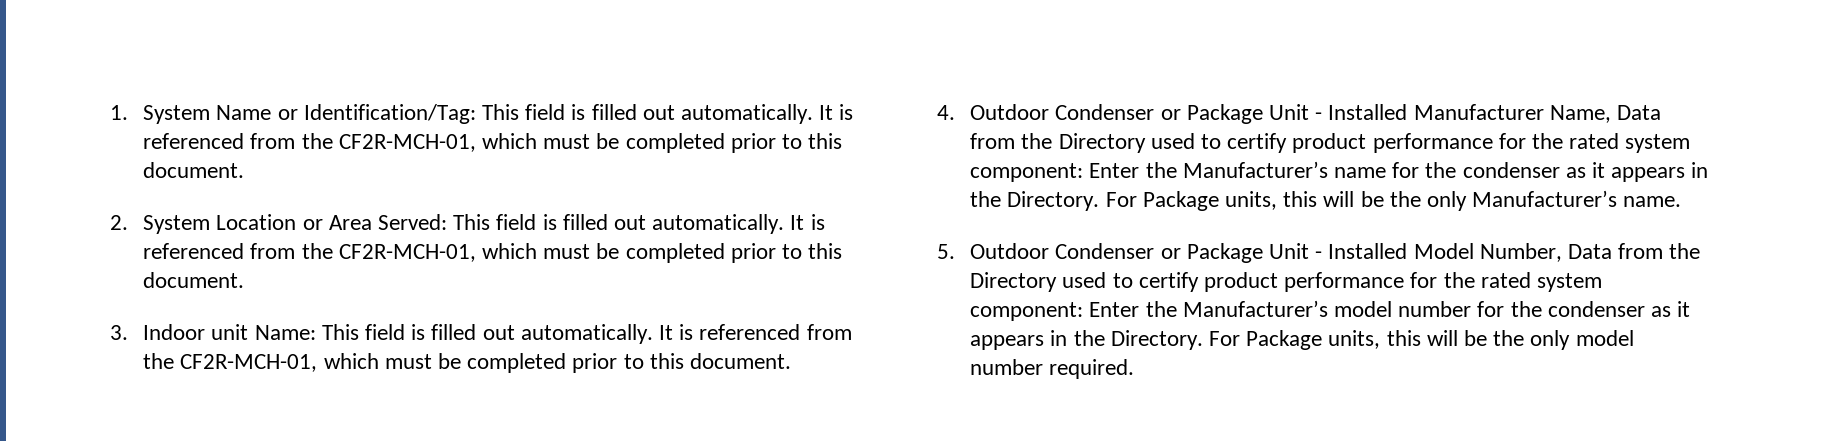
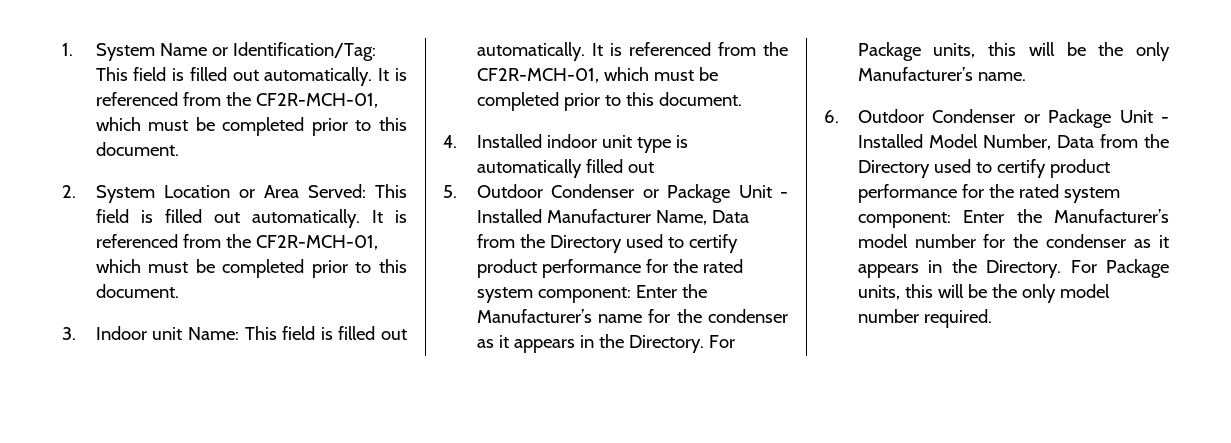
(955, 112) none -> [476,134,688,153] [476,159,654,178] [443,185,457,198] Installed indoor unit type is automatically filled out // 5.
[937,244,955,259] 5. -> [824,110,839,123] 6.

